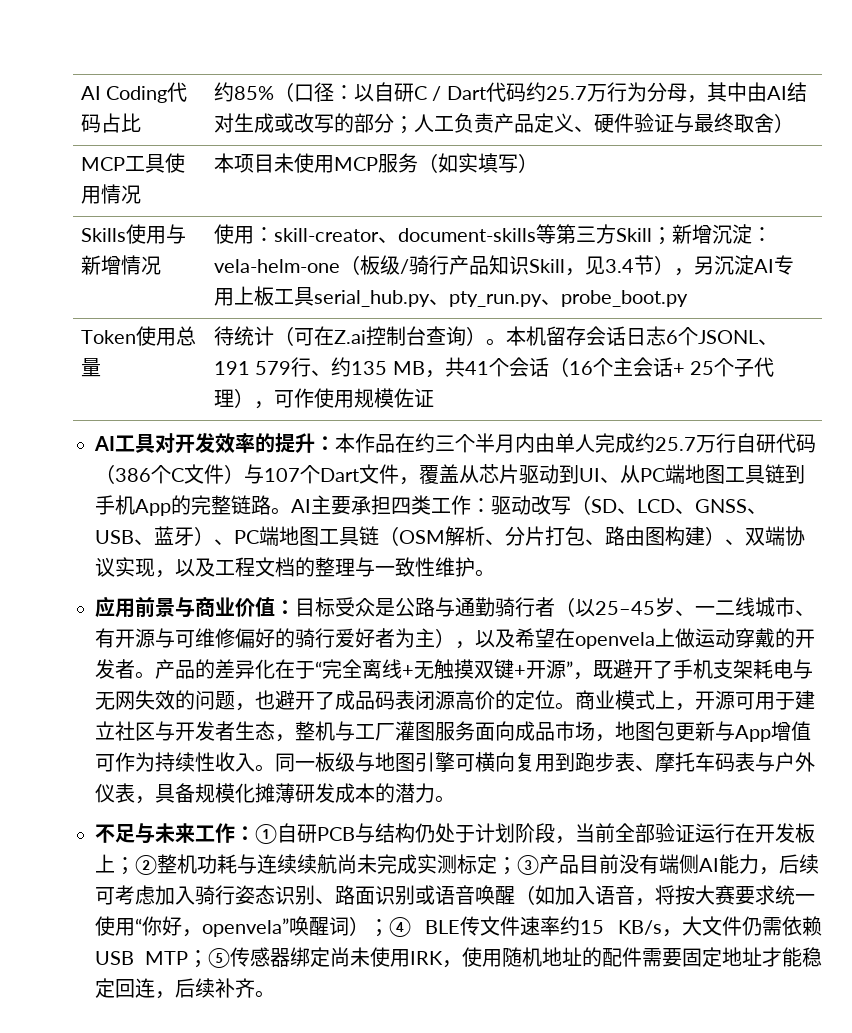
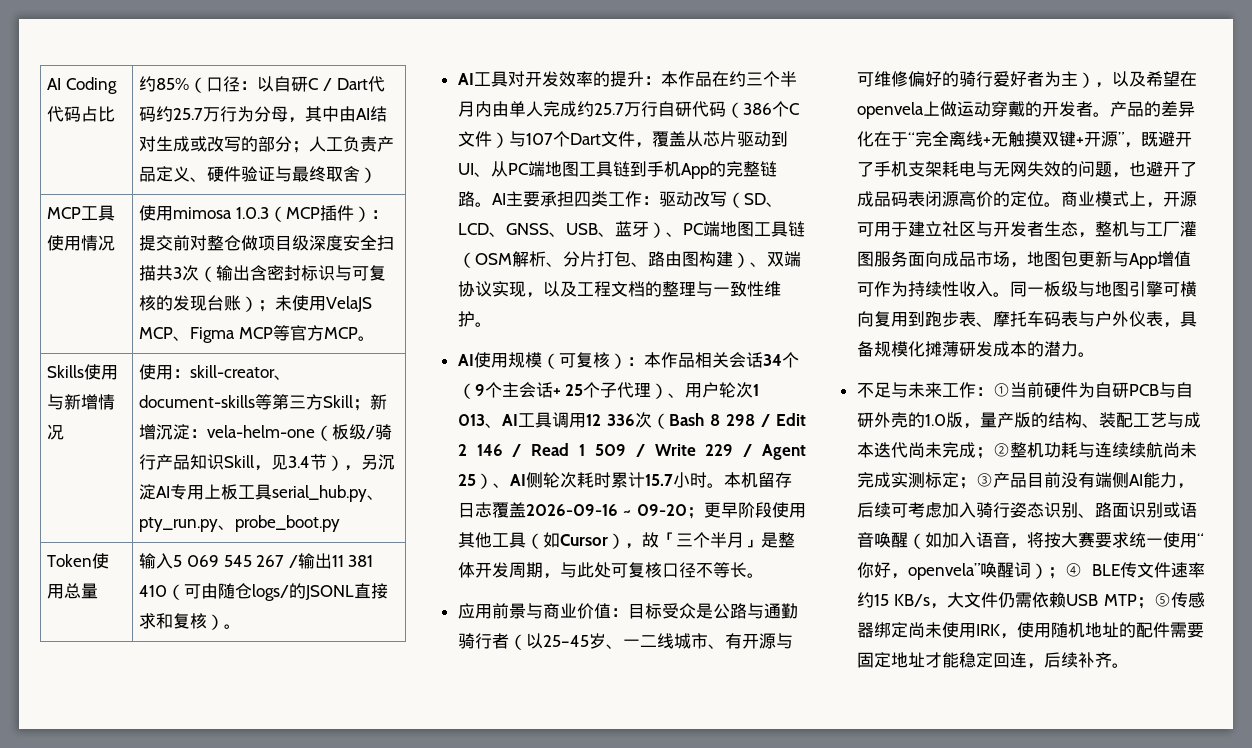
[214,153,539,173] 本项目未使用MCP服务（如实填写） -> [139,205,389,222] [139,235,395,251] [139,265,387,282] [139,295,373,312] [139,325,376,343] 使用mimosa 1.0.3（MCP插件）：提交前对整仓做项目级深度安全扫描共3次（输出含密封标识与可复核的发现台账）；未使用VelaJS MCP、Figma MCP等官方MCP。
[214,326,779,346] [214,357,775,378] [214,388,435,409] 待统计（可在Z.ai控制台查询）。本机留存会话日志6个JSONL、191 579行、约135 MB，共41个会话（16个主会话+ 25个子代理），可作使用规模佐证 -> [139,553,374,569] [139,583,389,601] [139,613,242,630] 输入5 069 545 267 /输出11 381 410（可由随仓logs/的JSONL直接求和复核）。
(495, 573) none -> [457,352,799,369] [457,382,760,399] [457,412,806,429] [457,443,806,460] [457,472,792,489] [457,502,806,519] [457,532,795,549] [457,562,764,579] // AI使用规模（可复核）：本作品相关会话34个（9个主会话+ 25个子代理）、用户轮次1 013、AI工具调用12 336次（Bash 8 298 / Edit 2 146 / Read 1 509 / Write 229 / Agent 25）、AI侧轮次耗时累计15.7小时。本机留存日志覆盖2026-09-16 ~ 09-20；更早阶段使用其他工具（如Cursor），故「三个半月」是整体开发周期，与此处可复核口径不等长。
[277,823,815,844] [95,854,115,873] 自研PCB与结构仍处于计划阶段，当前全部验证运行在开发板上 -> [1009,382,1193,398] [856,412,1201,429] [856,442,976,458] 当前硬件为自研PCB与自研外壳的1.0版，量产版的结构、装配工艺与成本迭代尚未完成

